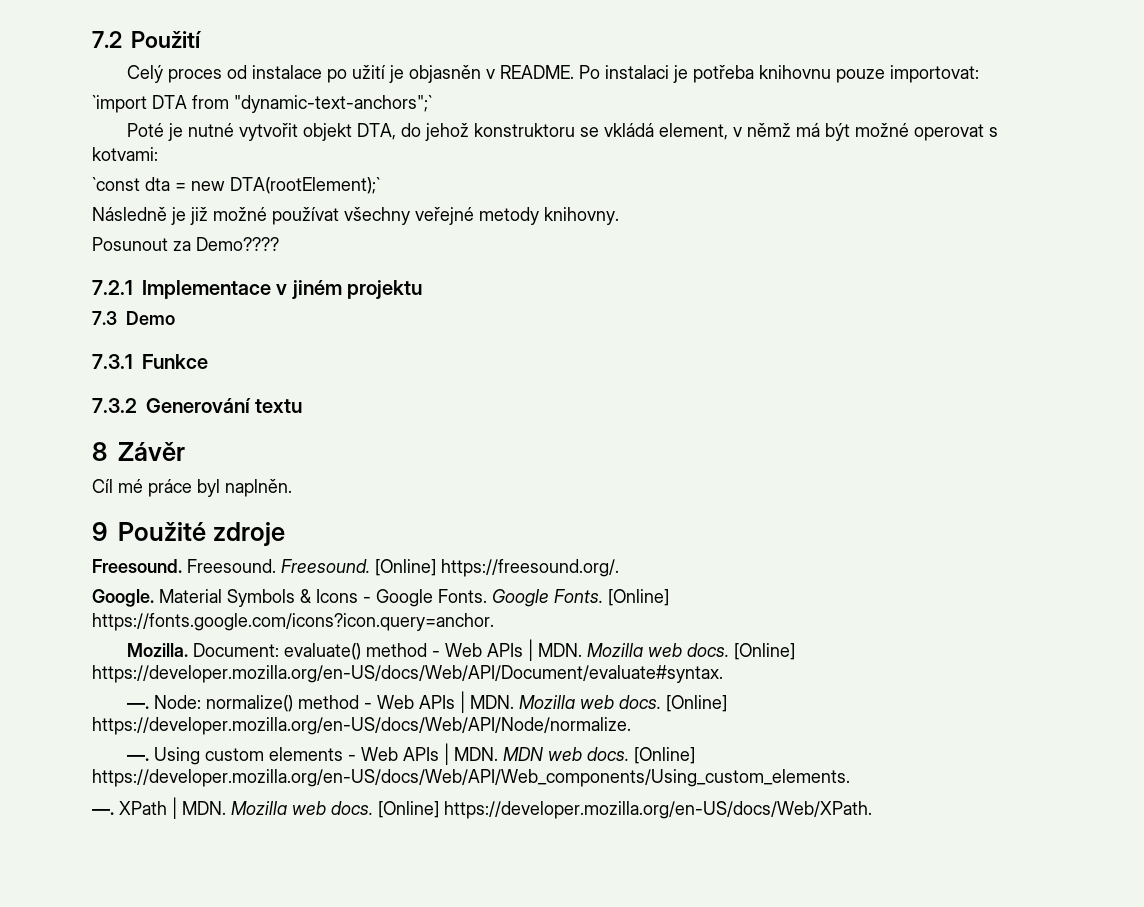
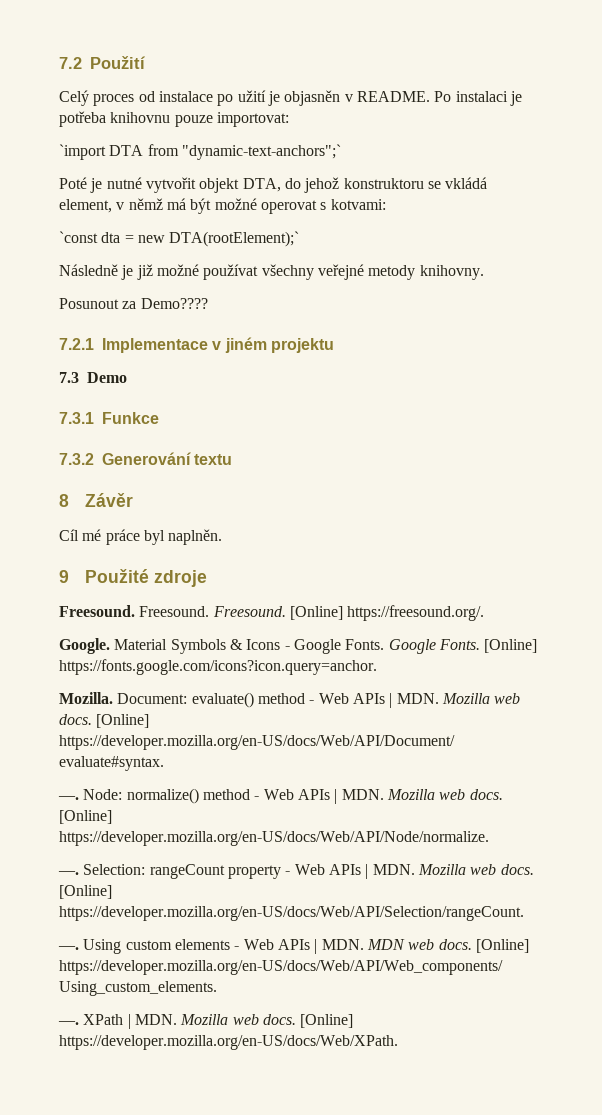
(631, 726) none -> [58,864,534,879] [59,885,112,899] [59,906,524,921] // —. Selection: rangeCount property - Web APIs | MDN. Mozilla web docs. [Online] https://developer.mozilla.org/en-US/docs/Web/API/Selection/rangeCount.

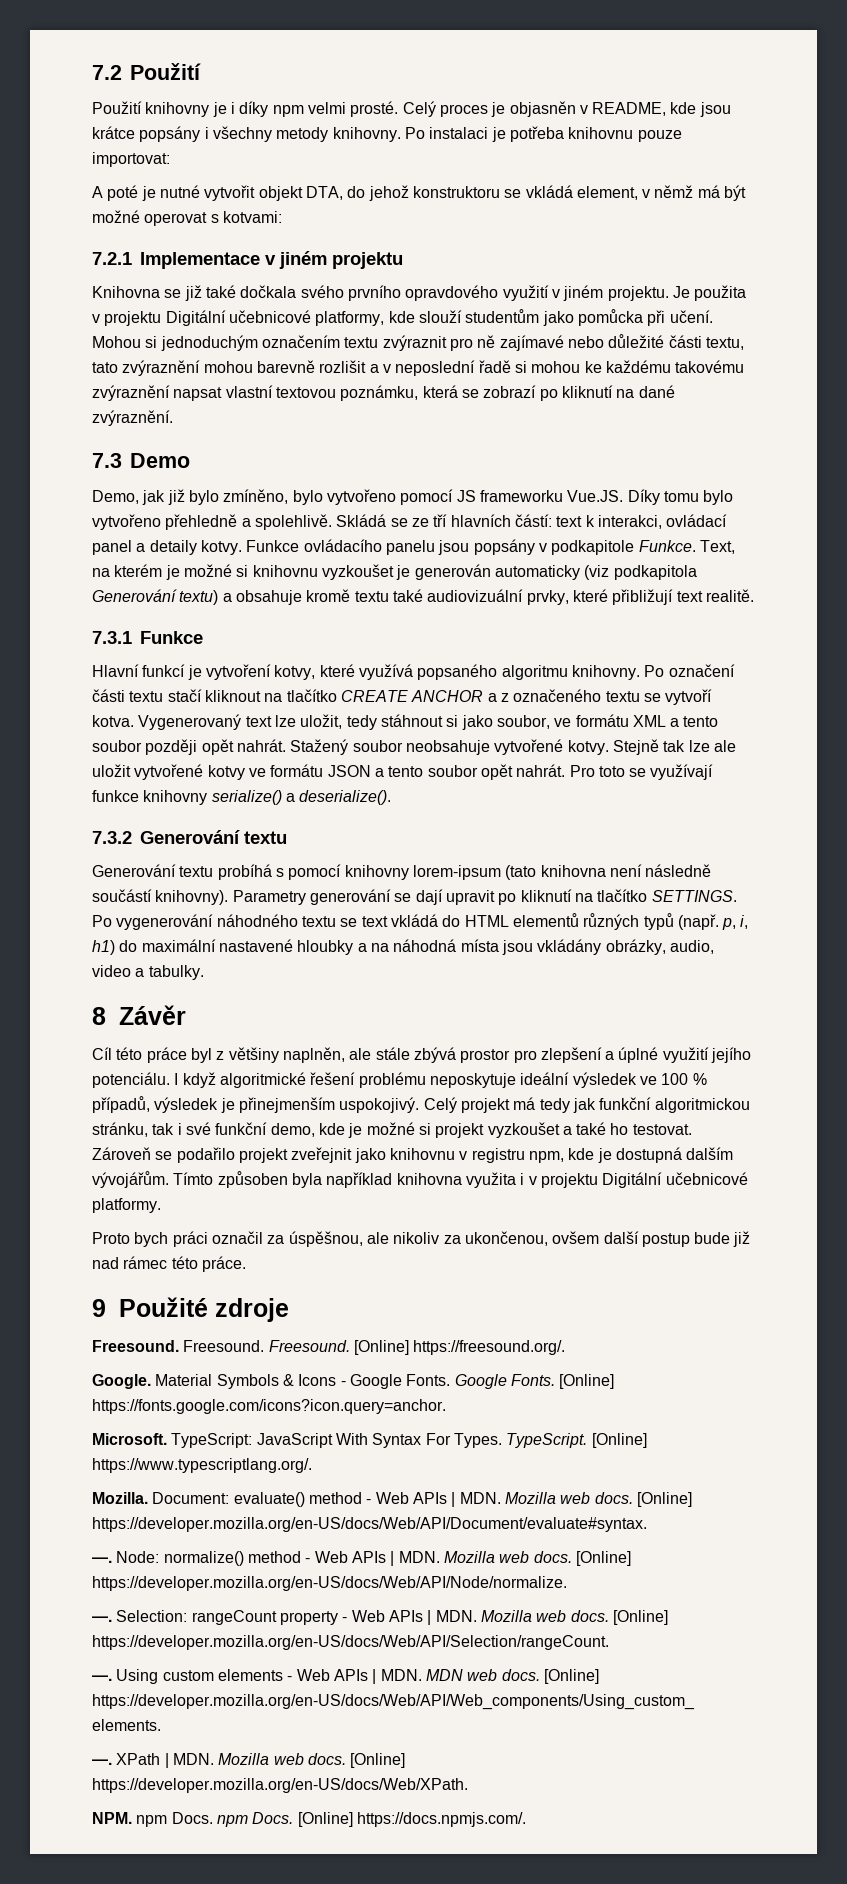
[59,90,430,106] Celý proces od instalace po užití je objasněn v README. -> [92,101,731,117] [92,126,401,142] Použití knihovny je i díky npm velmi prosté. Celý proces je objasněn v README, kde jsou krátce popsány i všechny metody knihovny.
[59,144,341,160] [59,177,87,189] `import DTA from "dynamic-text-anchors";` // Poté -> [92,185,139,201] A poté
[59,231,300,247] [59,264,484,280] [59,298,208,309] // `const dta = new DTA(rootElement);` // Následně je již možné používat všechny veřejné metody knihovny. // Posunout za Demo???? -> (282, 217) none
[59,372,127,383] [59,412,159,424] [59,452,233,465] 7.3 Demo // 7.3.1 Funkce // 7.3.2 Generování textu -> [92,285,747,301] [92,309,713,326] [92,334,744,351] [92,360,745,376] [92,385,675,401] [92,410,173,426] [92,453,190,468] [92,489,734,505] [92,514,728,530] [92,539,735,555] [92,564,697,580] [92,589,754,605] [92,631,203,644] [92,664,735,680] [92,689,713,705] [92,714,719,730] [92,739,736,755] [92,764,714,780] [92,790,392,805] [92,830,287,844] [92,864,712,880] [92,889,737,905] [92,913,749,930] [92,939,714,955] [92,965,204,980] Knihovna se již také dočkala svého prvního opravdového využití v jiném projektu. Je použita v projektu Digitální učebnicové platformy, kde slouží studentům jako pomůcka při učení. Mohou si jednoduchým označením textu zvýraznit pro ně zajímavé nebo důležité části textu, tato zvýraznění mohou barevně rozlišit a v neposlední řadě si mohou ke každému takovému zvýraznění napsat vlastní textovou poznámku, která se zobrazí po kliknutí na dané zvýraznění. // 7.3 Demo // Demo, jak již bylo zmíněno, bylo vytvořeno pomocí JS frameworku Vue.JS. Díky tomu bylo vytvořeno přehledně a spolehlivě. Skládá se ze tří hlavních částí: text k interakci, ovládací panel a detaily kotvy. Funkce ovládacího panelu jsou popsány v podkapitole Funkce. Text, na kterém je možné si knihovnu vyzkoušet je generován automaticky (viz podkapitola Generování textu) a obsahuje kromě textu také audiovizuální prvky, které přibližují text realitě. // 7.3.1 Funkce // Hlavní funkcí je vytvoření kotvy, které využívá popsaného algoritmu knihovny. Po označení části textu stačí kliknout na tlačítko CREATE ANCHOR a z označeného textu se vytvoří kotva. Vygenerovaný text lze uložit, tedy stáhnout si jako soubor, ve formátu XML a tento soubor později opět nahrát. Stažený soubor neobsahuje vytvořené kotvy. Stejně tak lze ale uložit vytvořené kotvy ve formátu JSON a tento soubor opět nahrát. Pro toto se využívají funkce knihovny serialize() a deserialize(). // 7.3.2 Generování textu // Generování textu probíhá s pomocí knihovny lorem-ipsum (tato knihovna není následně součástí knihovny). Parametry generování se dají upravit po kliknutí na tlačítko SETTINGS. Po vygenerování náhodného textu se text vkládá do HTML elementů různých typů (např. p, i, h1) do maximální nastavené hloubky a na náhodná místa jsou vkládány obrázky, audio, video a tabulky.
[82,529,102,541] mé -> [116,1047,143,1060] této
[168,529,223,545] naplněn. -> [216,1047,752,1063] [92,1072,707,1088] [92,1096,750,1113] [92,1122,692,1138] [92,1147,734,1163] [92,1171,748,1188] [92,1198,161,1213] [92,1231,751,1247] [92,1256,246,1272] z většiny naplněn, ale stále zbývá prostor pro zlepšení a úplné využití jejího potenciálu. I když algoritmické řešení problému neposkytuje ideální výsledek ve 100 % případů, výsledek je přinejmenším uspokojivý. Celý projekt má tedy jak funkční algoritmickou stránku, tak i své funkční demo, kde je možné si projekt vyzkoušet a také ho testovat. Zároveň se podařilo projekt zveřejnit jako knihovnu v registru npm, kde je dostupná dalším vývojářům. Tímto způsoben byla například knihovna využita i v projektu Digitální učebnicové platformy. // Proto bych práci označil za úspěšnou, ale nikoliv za ukončenou, ovšem další postup bude již nad rámec této práce.
(377, 667) none -> [92,1433,647,1448] [92,1458,312,1473] // Microsoft. TypeScript: JavaScript With Syntax For Types. TypeScript. [Online] https://www.typescriptlang.org/.
(398, 1042) none -> [92,1812,526,1827] // NPM. npm Docs. npm Docs. [Online] https://docs.npmjs.com/.

